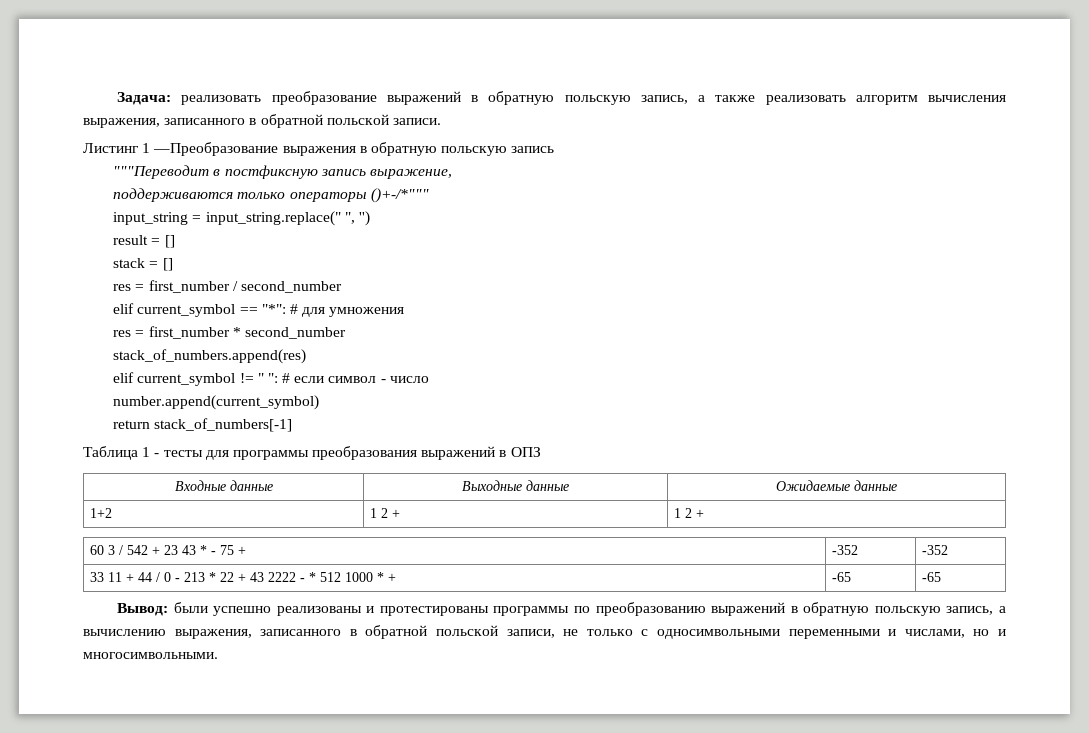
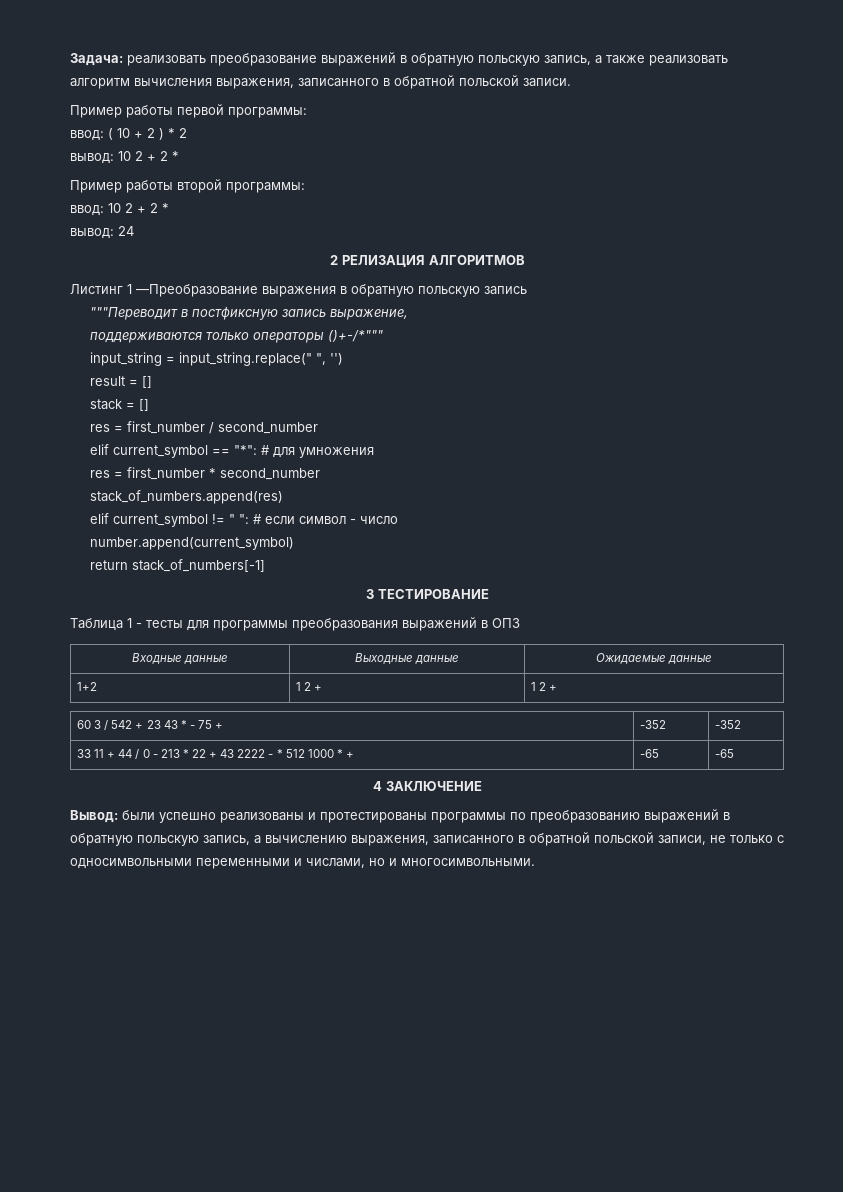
(441, 121) none -> [70,104,307,118] [70,128,187,141] [70,151,179,164] [70,179,305,193] [70,203,169,216] [70,226,134,239] [329,255,525,268] // Пример работы первой программы: // ввод: ( 10 + 2 ) * 2 // вывод: 10 2 + 2 * // Пример работы второй программы: // ввод: 10 2 + 2 * // вывод: 24 // 2 РЕЛИЗАЦИЯ АЛГОРИТМОВ
(293, 425) none -> [365,589,489,599] // 3 ТЕСТИРОВАНИЕ
(941, 577) none -> [372,781,482,791] // 4 ЗАКЛЮЧЕНИЕ

